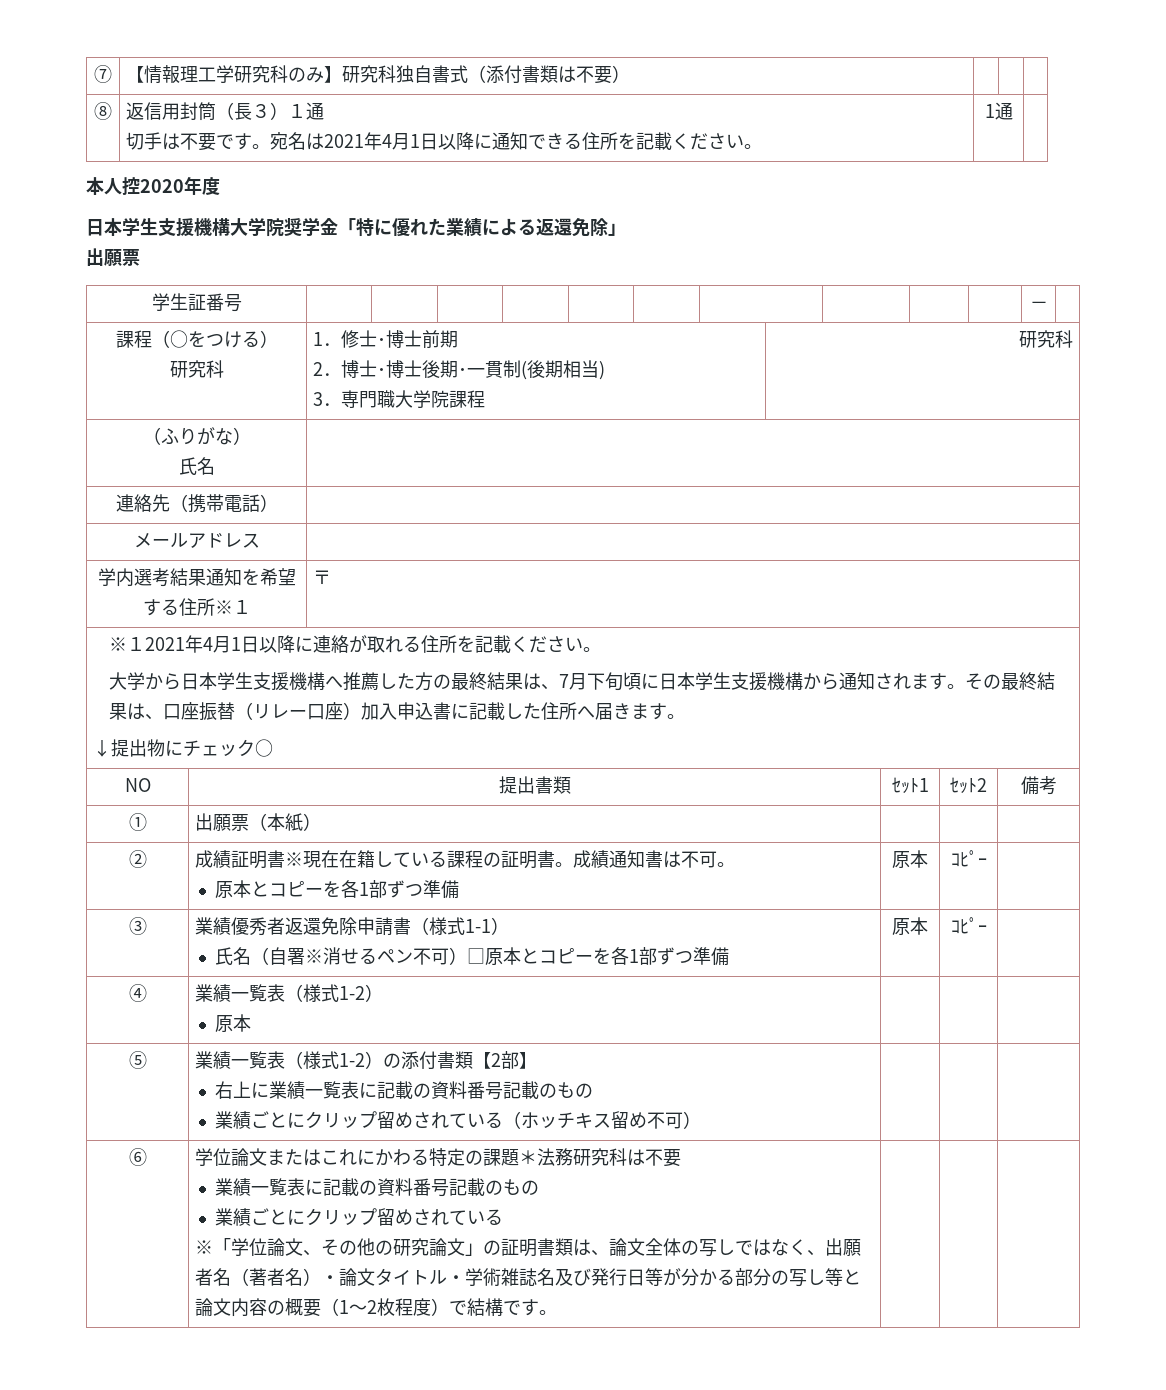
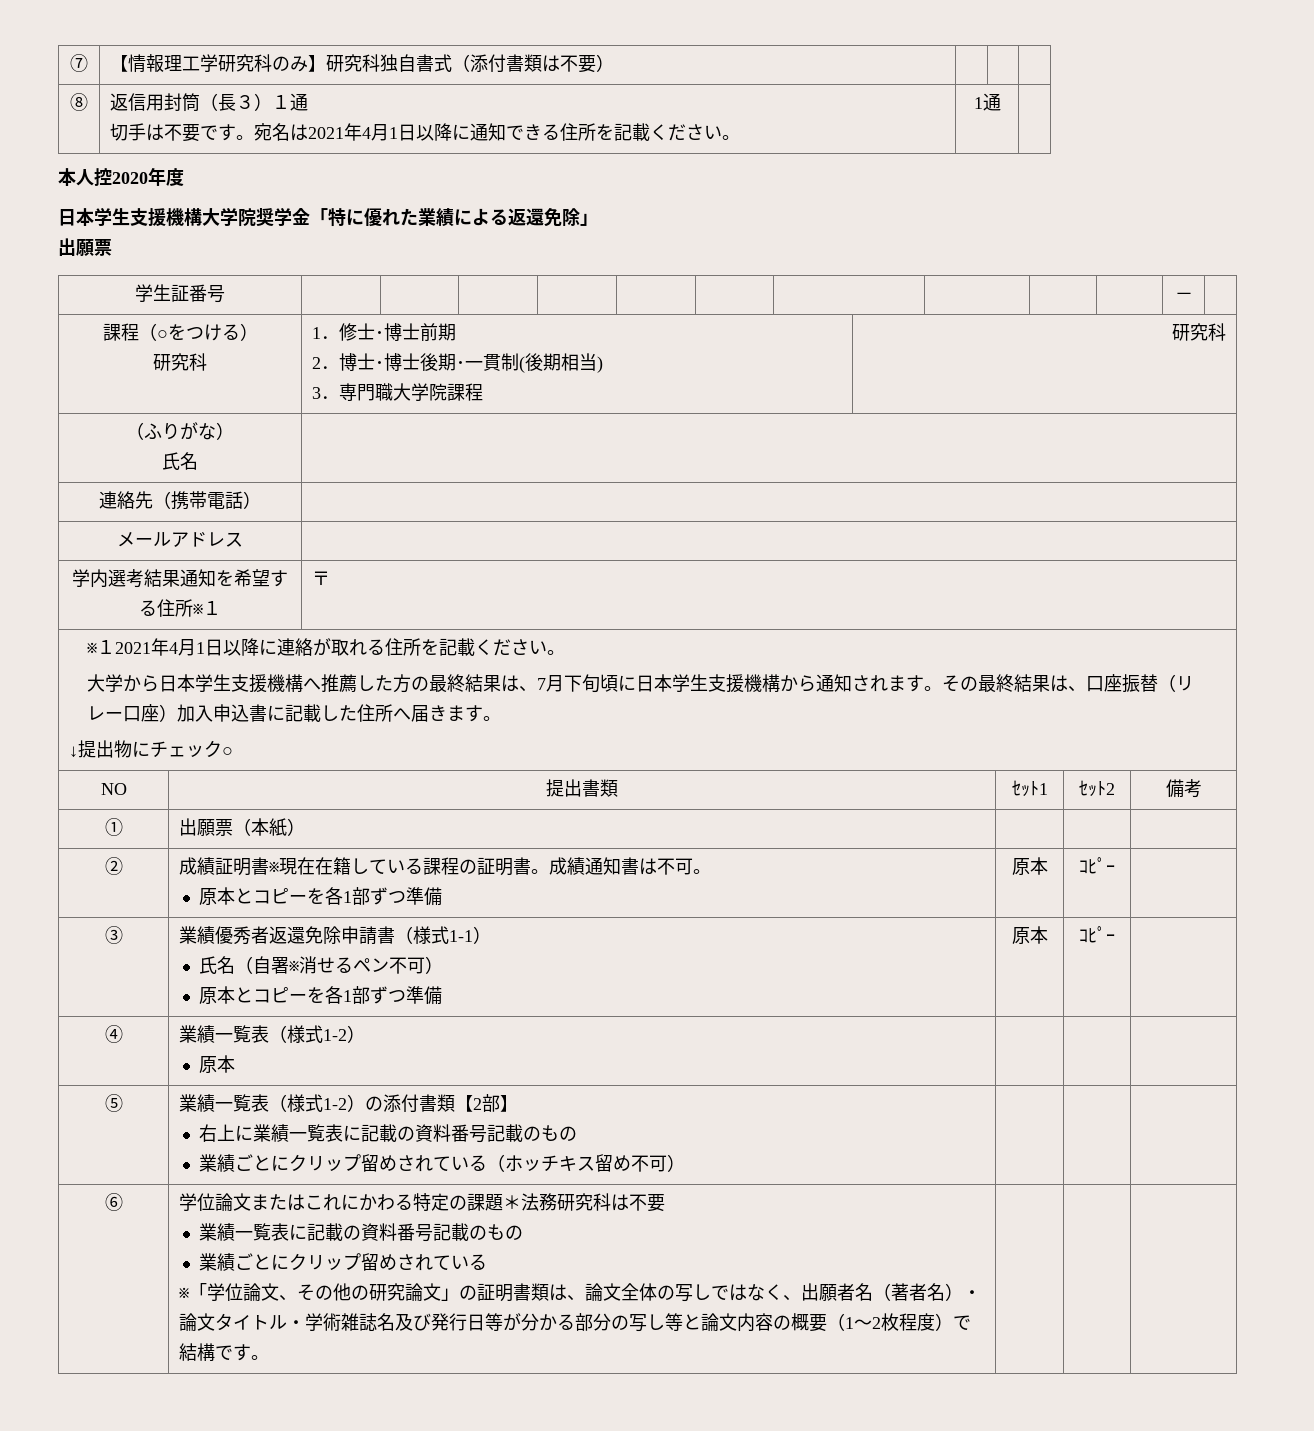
[467,948,486,964] □ -> (444, 965) //

